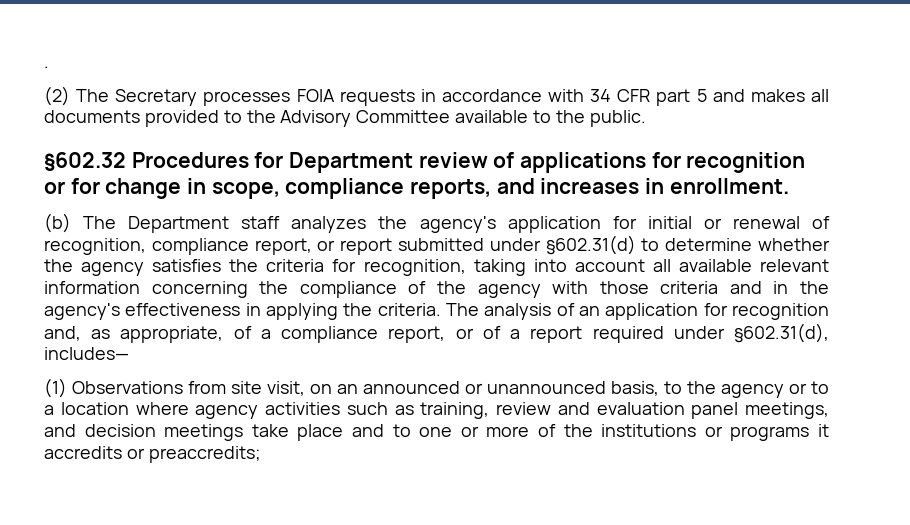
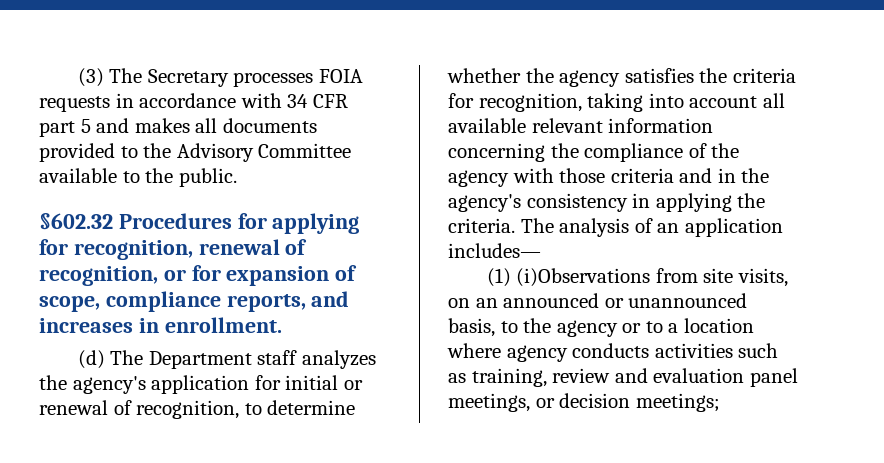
[44,66,49,68] [44,86,70,106] . // (2) -> [77,68,104,87] (3)
[289,152,806,173] [44,178,207,199] Department review of applications for recognition or for change in -> [272,213,360,234] [39,239,308,260] [39,265,358,286] applying for recognition, renewal of recognition, or for expansion of
[44,213,71,233] (b) -> [77,350,105,369] (d)
[151,235,636,255] compliance report, or report submitted under §602.31(d) -> (240, 409) none
[125,303,241,316] effectiveness -> [526,193,628,212] consistency
[703,303,830,320] [44,323,830,343] for recognition and, as appropriate, of a compliance report, or of a report required under §602.31(d), -> (783, 227) none
[72,381,183,394] Observations -> [516,268,651,287] (i)Observations
[267,381,305,396] visit, -> [737,268,788,287] visits,
(259, 412) none -> [572,343,650,358] conducts
[44,424,830,441] [44,446,261,463] and decision meetings take place and to one or more of the institutions or programs it accredits or preaccredits; -> [535,393,720,412] or decision meetings;

